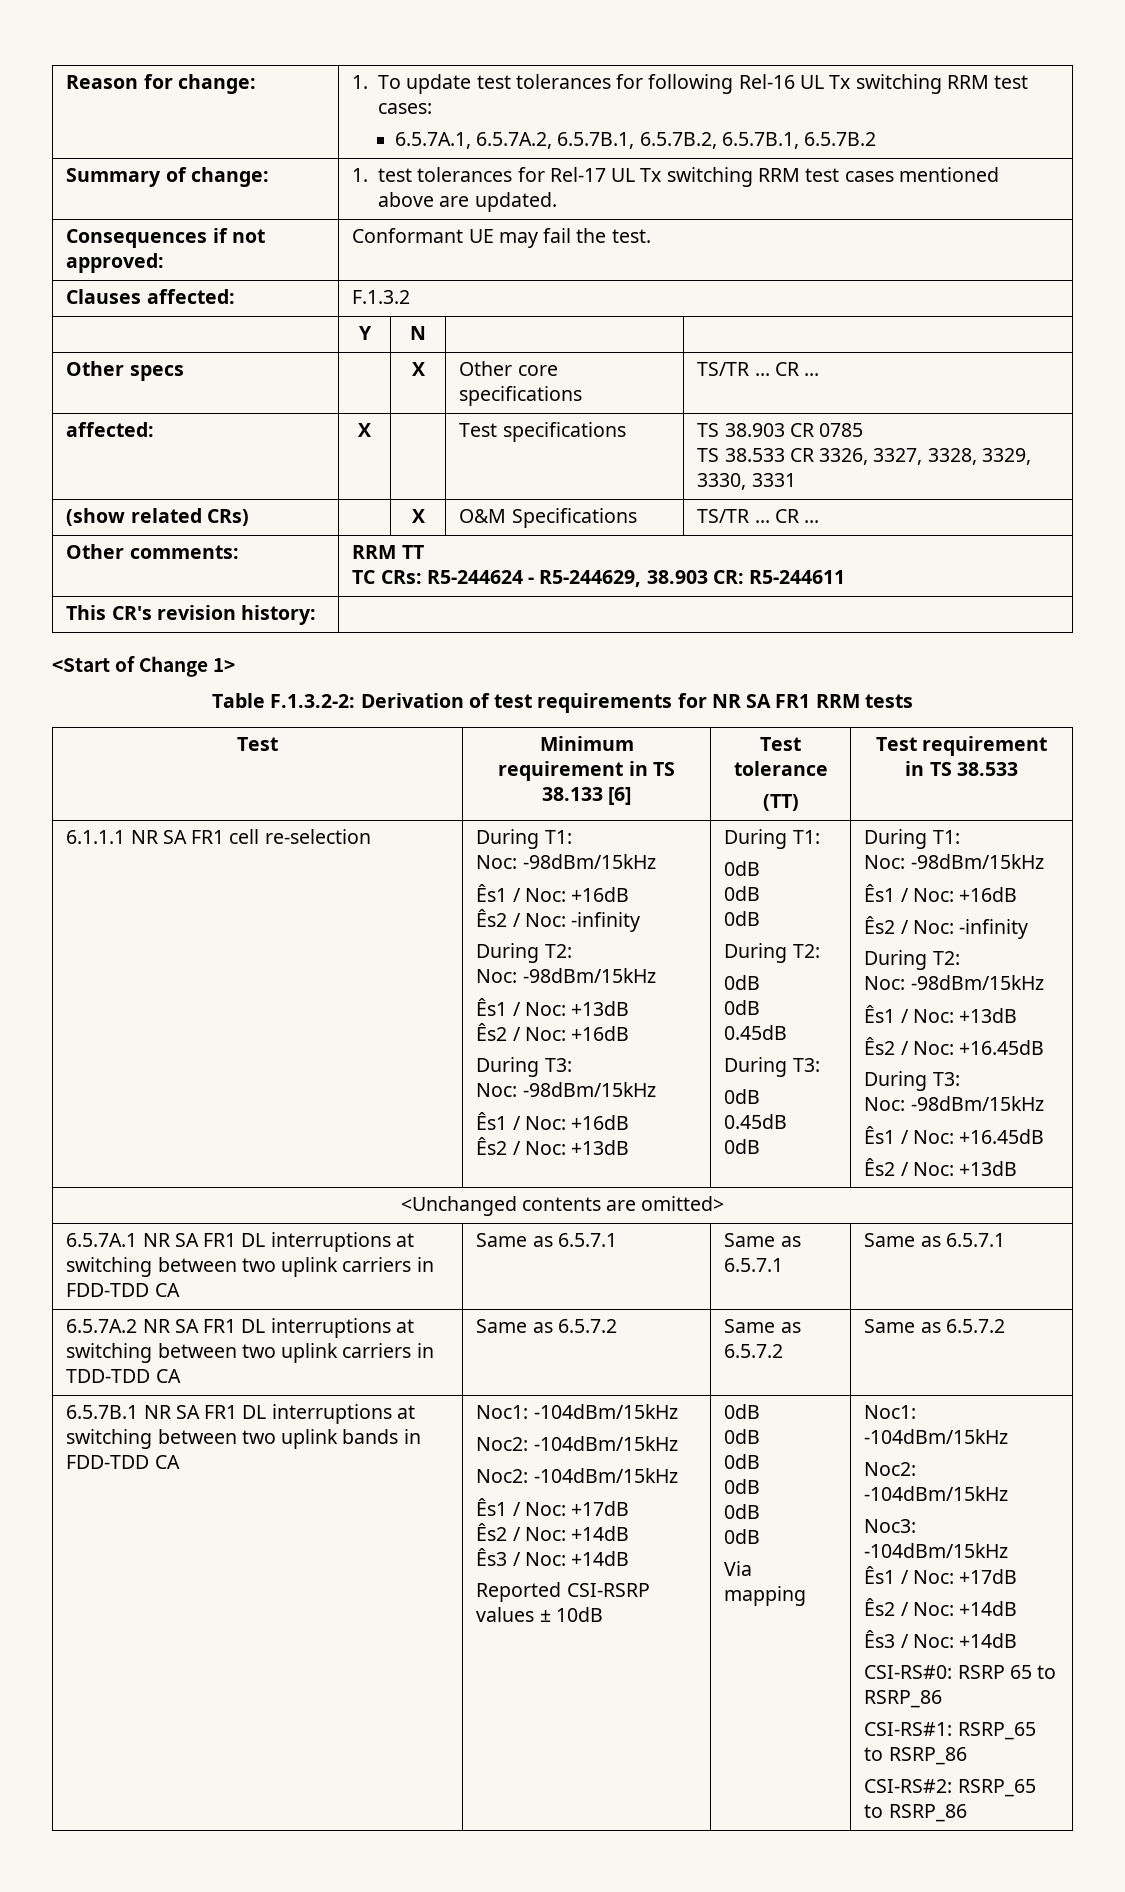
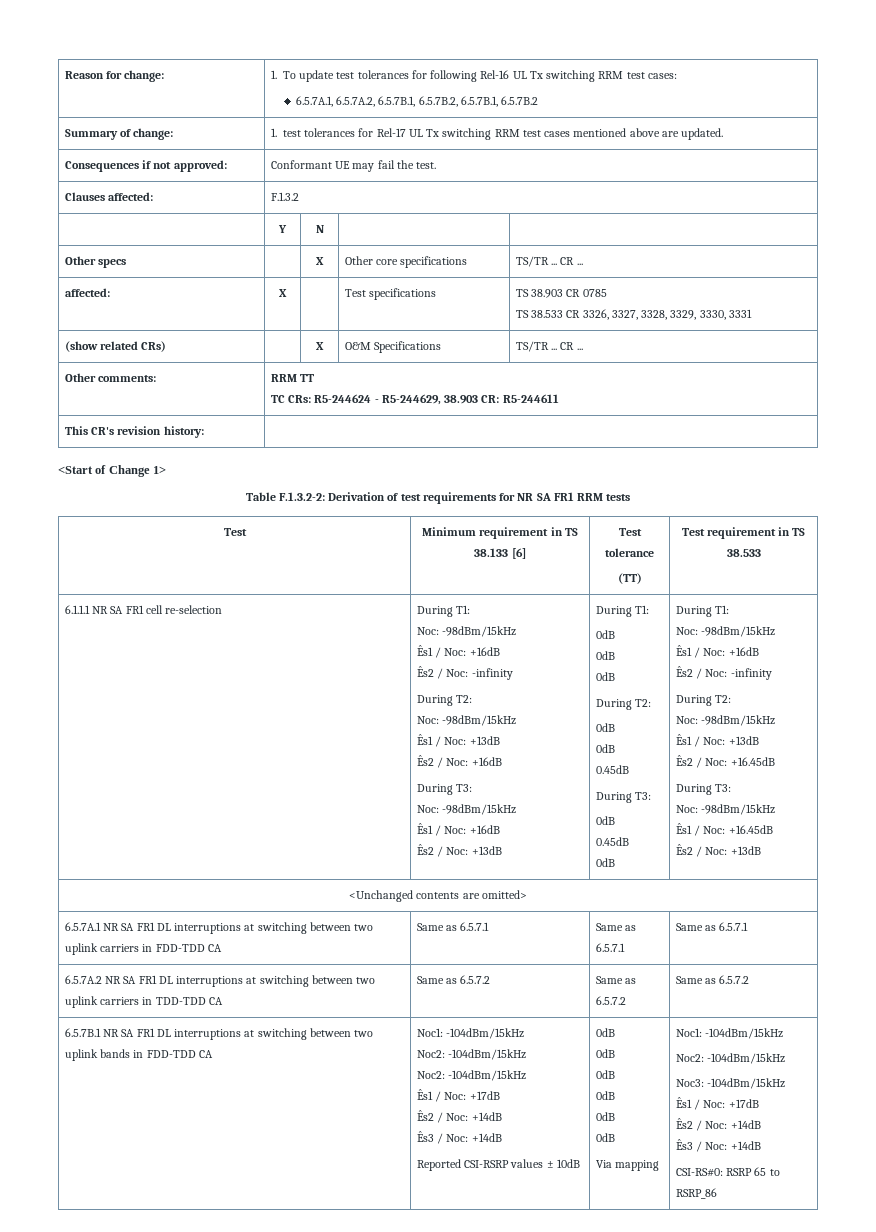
[864,1722,1036,1740] [864,1747,967,1765] [864,1779,1036,1797] [864,1804,967,1822] // CSI-RS#1: RSRP_65 to RSRP_86 // CSI-RS#2: RSRP_65 to RSRP_86 -> (718, 1193) none

